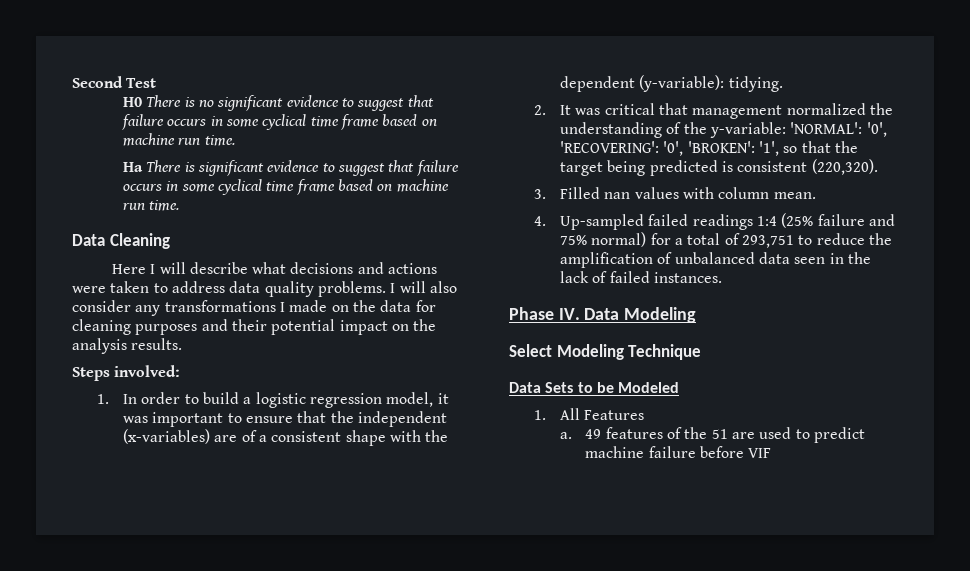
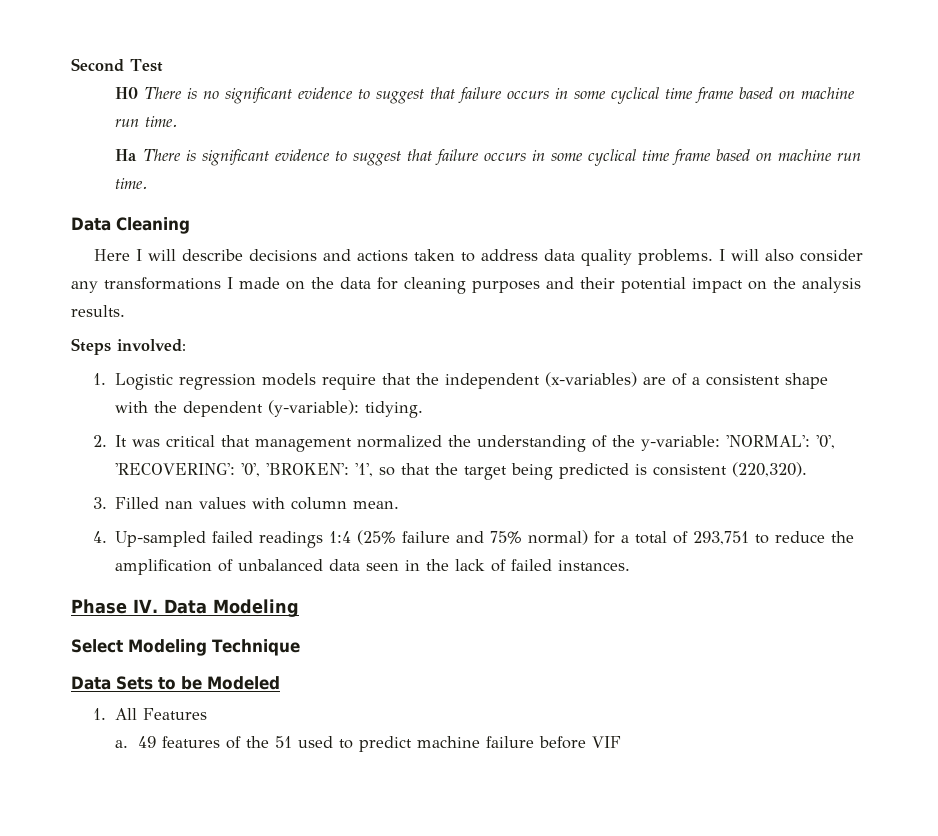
[252,262,287,274] what -> (243, 255) none
[72,286,106,293] were -> (408, 256) none
[122,392,449,408] [122,412,293,427] In order to build a logistic regression model, it was important to ensure -> [115,373,377,390] Logistic regression models require
[732,432,756,439] are -> (292, 742) none

